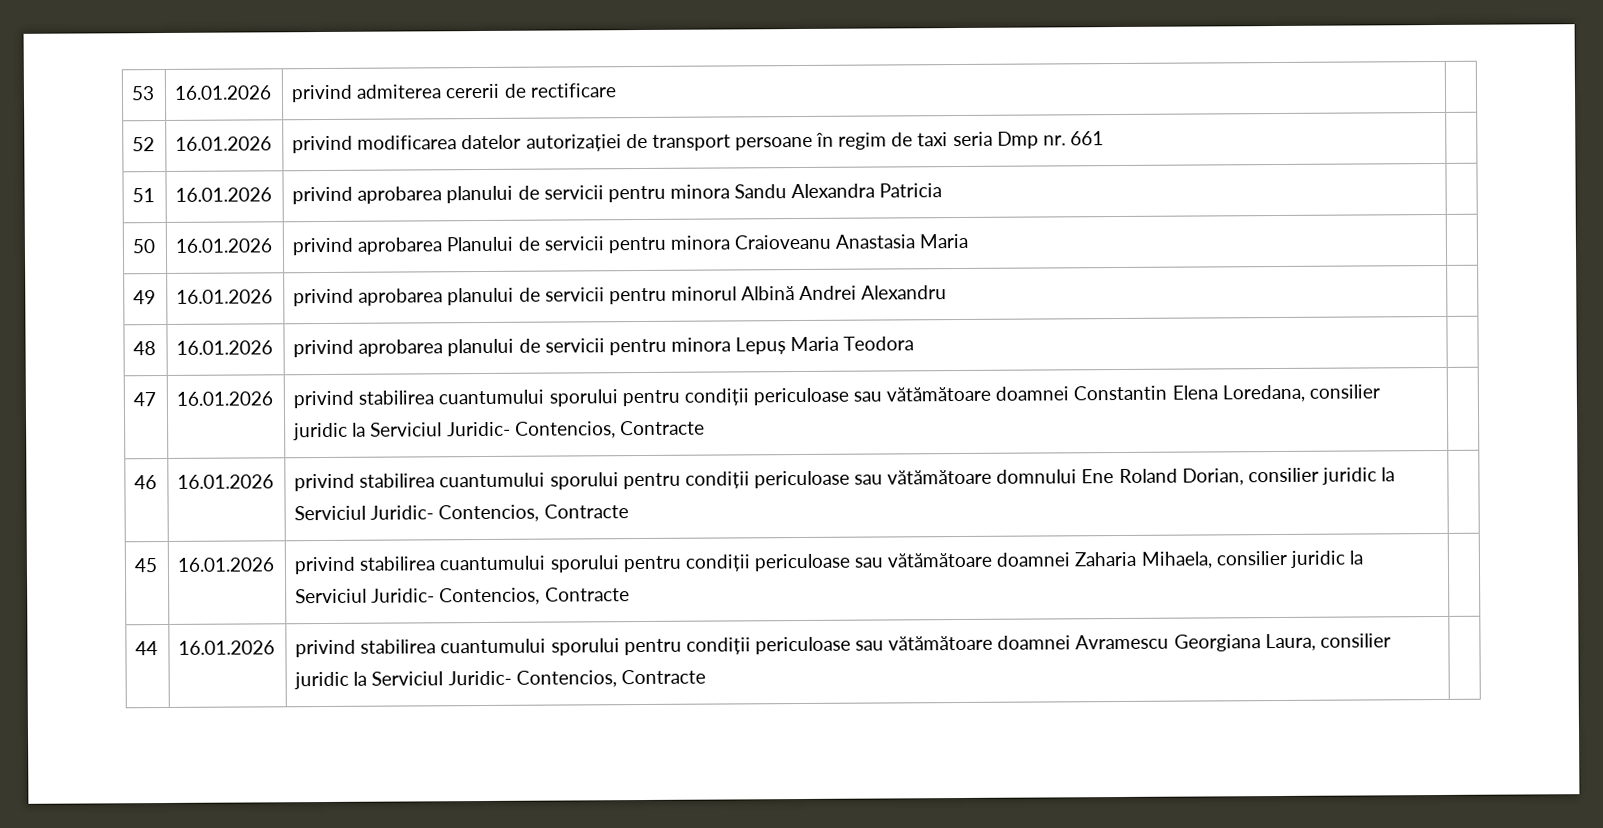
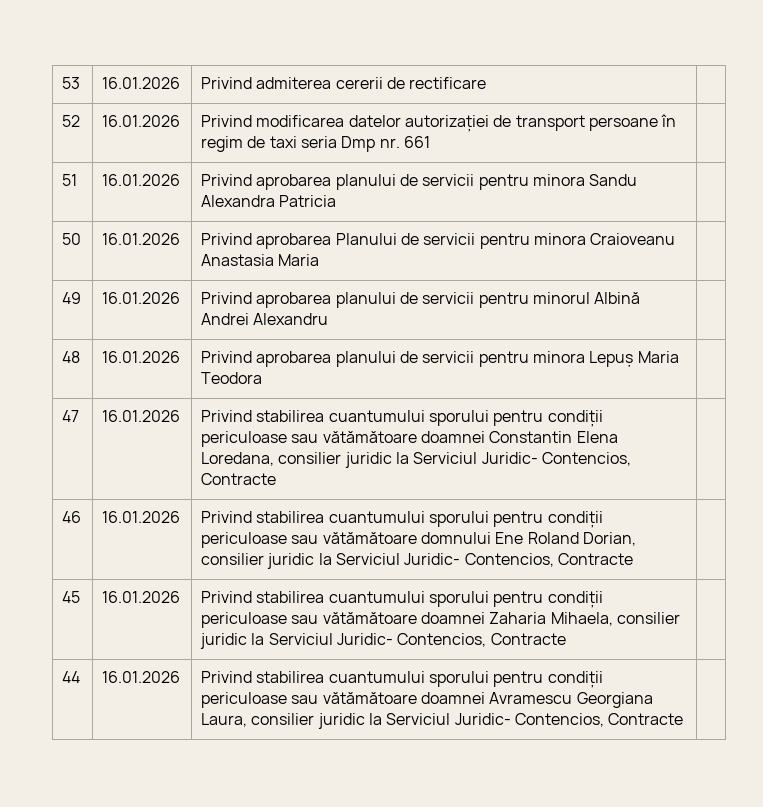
[291,84,354,103] privind -> [201,77,253,89] Privind
[292,135,354,154] privind -> [201,115,253,127] Privind
[292,186,354,205] privind -> [201,174,253,186] Privind
[292,237,354,256] privind -> [201,233,253,245] Privind
[293,288,355,307] privind -> [201,292,253,304] Privind
[293,339,355,358] privind -> [201,351,253,363] Privind
[293,390,355,409] privind -> [201,410,253,422] Privind
[294,473,356,492] privind -> [201,511,253,523] Privind
[294,556,356,575] privind -> [201,591,253,603] Privind
[295,639,357,658] privind -> [201,671,253,683] Privind

